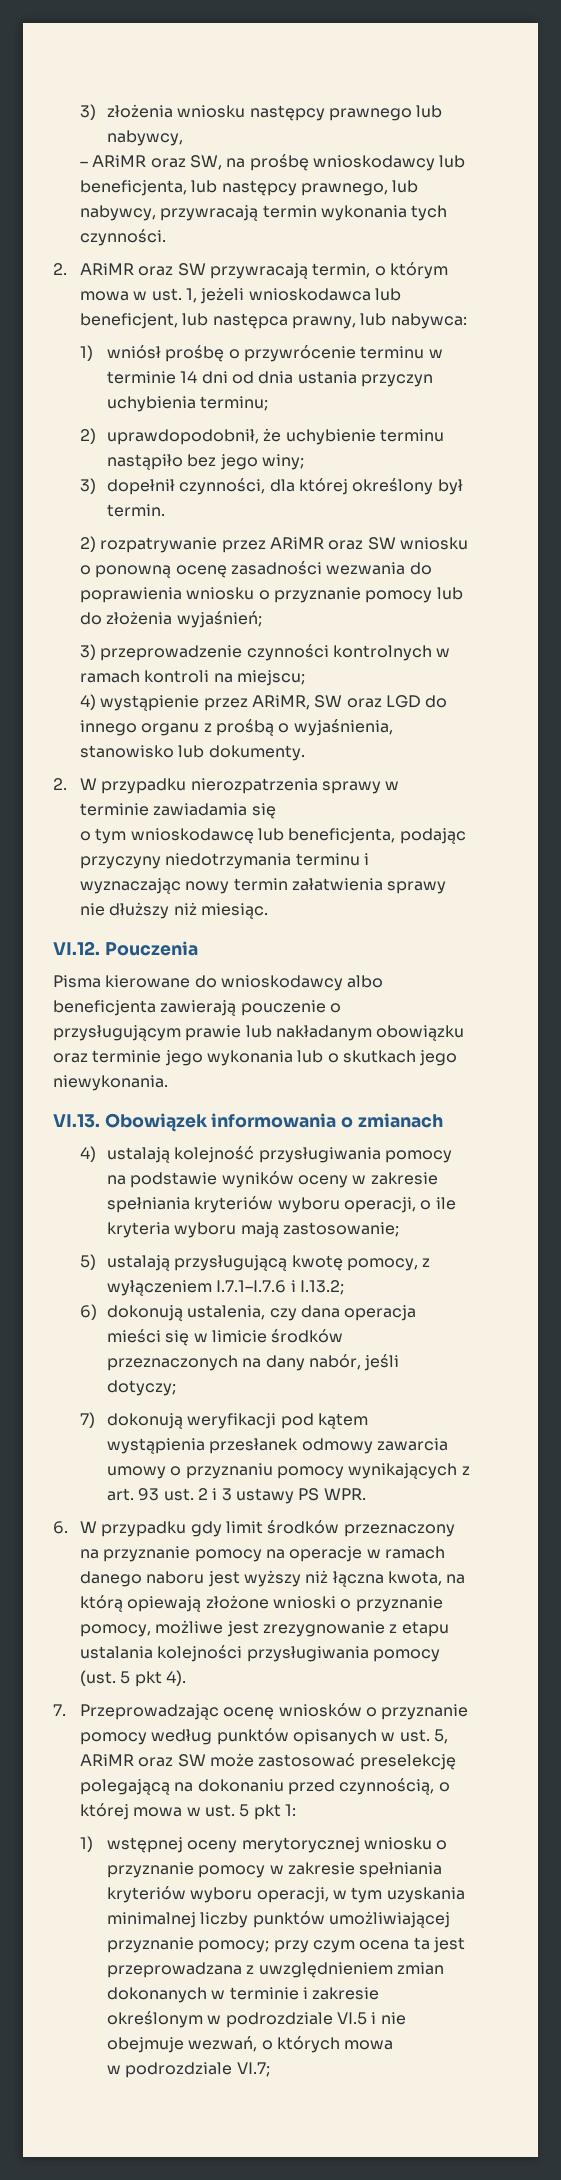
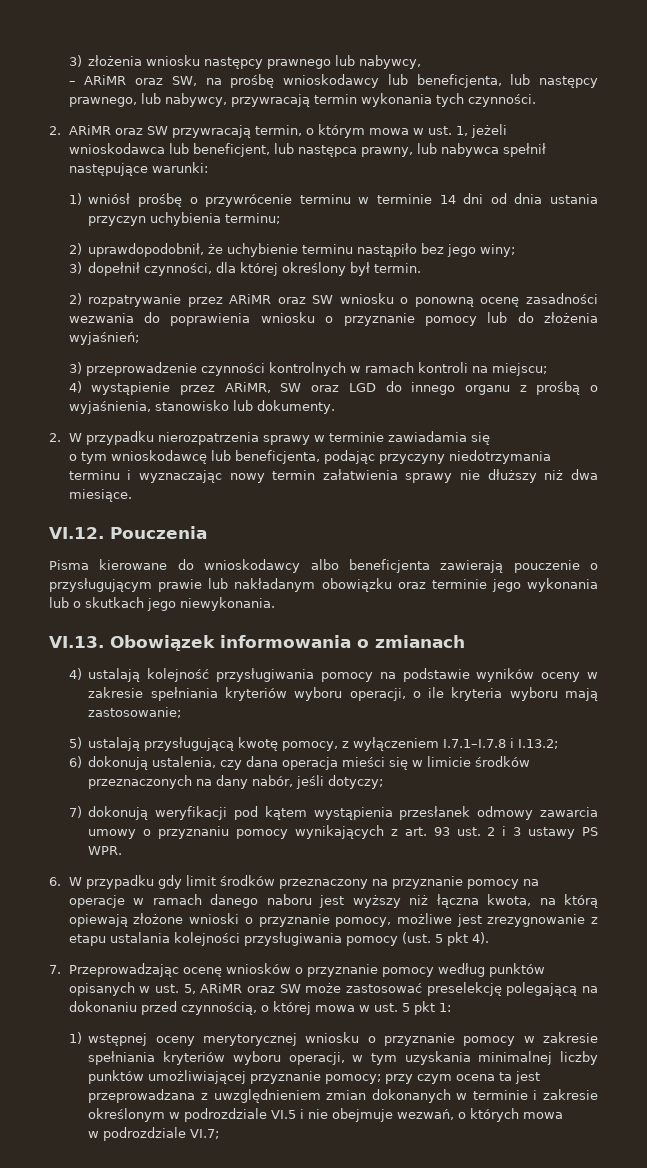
[390,313,467,329] nabywca: -> [440,143,546,157] [68,162,208,176] nabywca spełnił następujące warunki:
[200,903,268,919] miesiąc. -> [571,469,598,480] [68,489,132,502] dwa miesiące.
[216,1280,287,1293] I.7.1–I.7.6 -> [443,739,507,748] I.7.1–I.7.8

